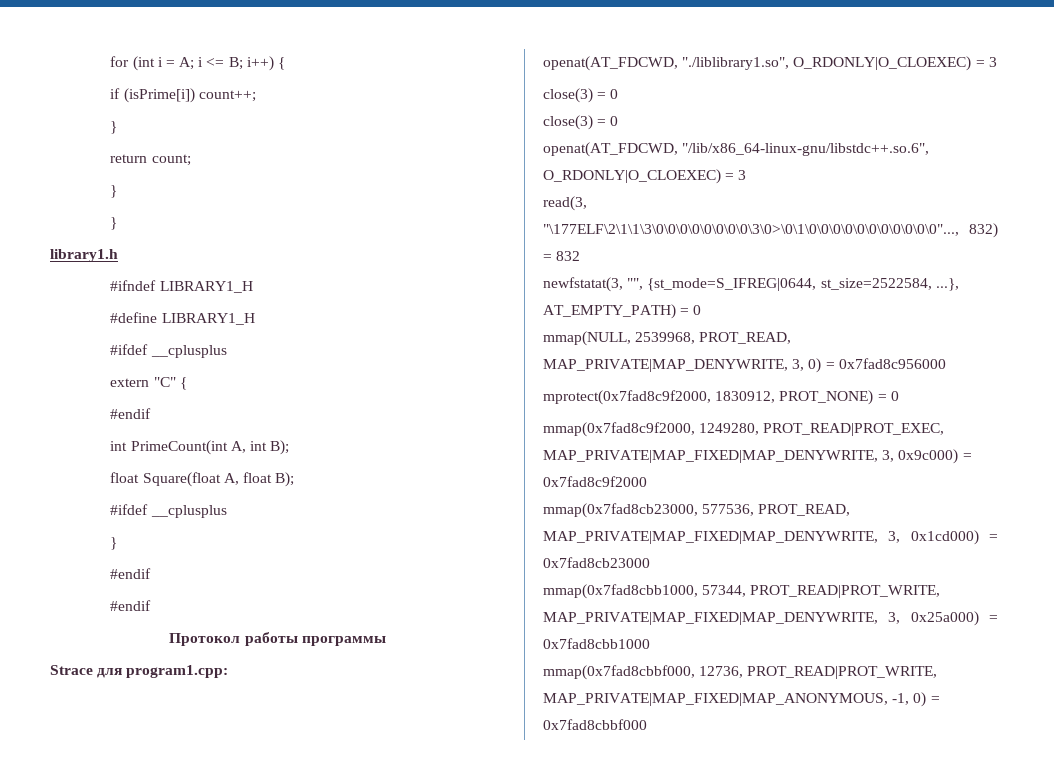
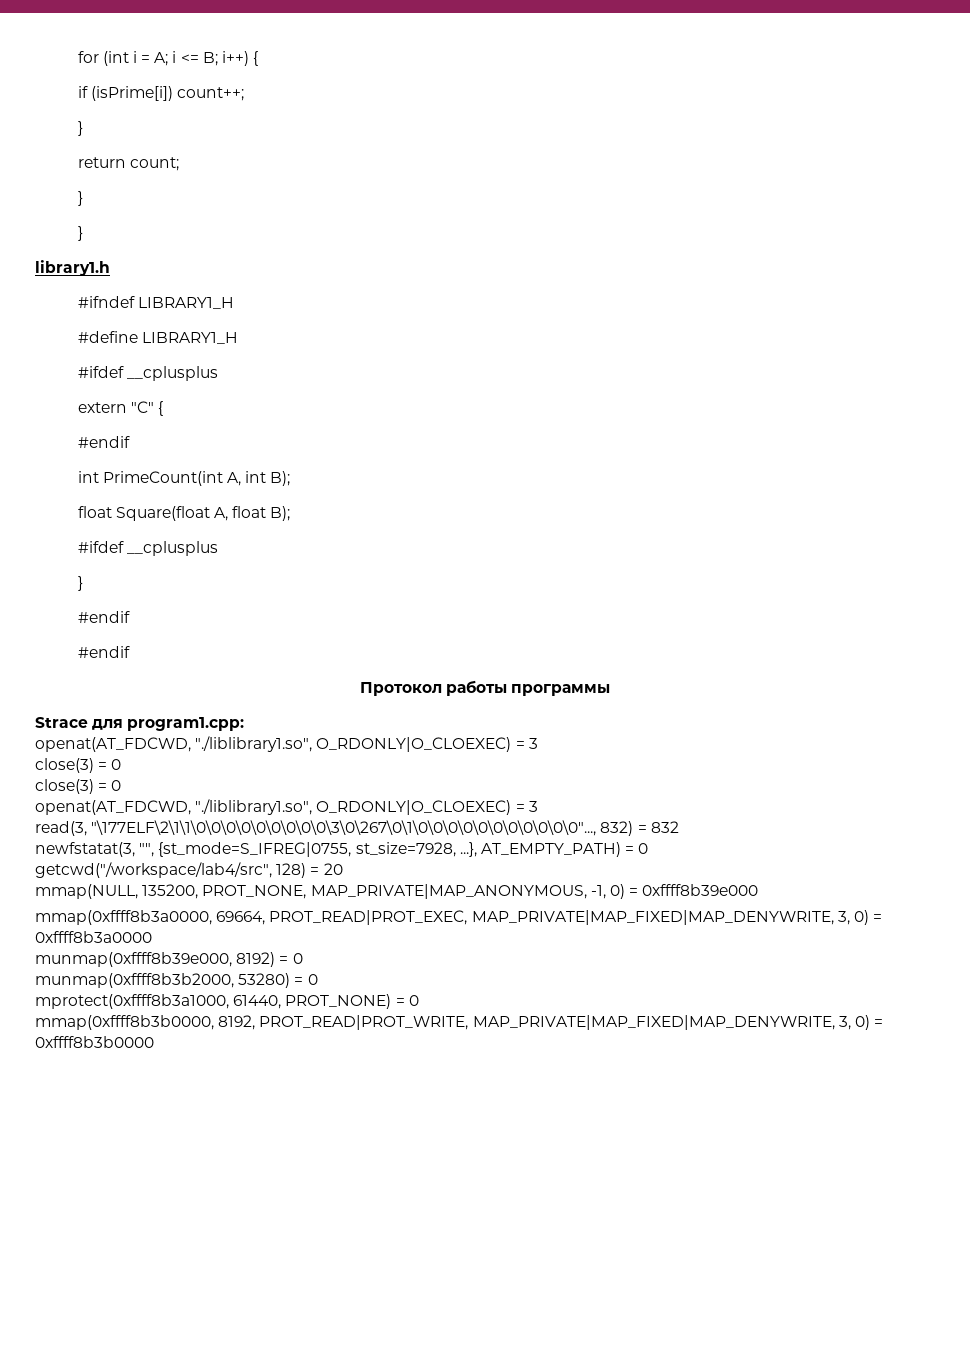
[682,143,930,156] "/lib/x86_64-linux-gnu/libstdc++.so.6", -> [195,799,313,815] "./liblibrary1.so",
[543,224,959,236] "\177ELF\2\1\1\3\0\0\0\0\0\0\0\0\3\0>\0\1\0\0\0\0\0\0\0\0\0\0\0"..., -> [91,820,597,836] "\177ELF\2\1\1\0\0\0\0\0\0\0\0\0\3\0\267\0\1\0\0\0\0\0\0\0\0\0\0\0"...,
[647,278,932,291] {st_mode=S_IFREG|0644, st_size=2522584, -> [158,842,456,857] {st_mode=S_IFREG|0755, st_size=7928,
[543,331,792,346] [543,358,946,373] [543,390,899,405] [543,422,945,437] [543,449,972,464] [543,476,647,487] [543,503,851,518] [543,530,998,545] [543,557,650,568] [543,584,941,599] [543,611,998,626] [543,638,650,649] [543,665,938,680] [543,692,940,707] [543,719,647,730] mmap(NULL, 2539968, PROT_READ, MAP_PRIVATE|MAP_DENYWRITE, 3, 0) = 0x7fad8c956000 // mprotect(0x7fad8c9f2000, 1830912, PROT_NONE) = 0 // mmap(0x7fad8c9f2000, 1249280, PROT_READ|PROT_EXEC, MAP_PRIVATE|MAP_FIXED|MAP_DENYWRITE, 3, 0x9c000) = 0x7fad8c9f2000 // mmap(0x7fad8cb23000, 577536, PROT_READ, MAP_PRIVATE|MAP_FIXED|MAP_DENYWRITE, 3, 0x1cd000) = 0x7fad8cb23000 // mmap(0x7fad8cbb1000, 57344, PROT_READ|PROT_WRITE, MAP_PRIVATE|MAP_FIXED|MAP_DENYWRITE, 3, 0x25a000) = 0x7fad8cbb1000 // mmap(0x7fad8cbbf000, 12736, PROT_READ|PROT_WRITE, MAP_PRIVATE|MAP_FIXED|MAP_ANONYMOUS, -1, 0) = 0x7fad8cbbf000 -> [35,862,343,878] [35,884,759,899] [35,910,883,925] [35,931,152,943] [35,952,303,967] [35,973,318,988] [35,994,419,1009] [35,1015,884,1030] [35,1036,154,1048] getcwd("/workspace/lab4/src", 128) = 20 // mmap(NULL, 135200, PROT_NONE, MAP_PRIVATE|MAP_ANONYMOUS, -1, 0) = 0xffff8b39e000 // mmap(0xffff8b3a0000, 69664, PROT_READ|PROT_EXEC, MAP_PRIVATE|MAP_FIXED|MAP_DENYWRITE, 3, 0) = 0xffff8b3a0000 // munmap(0xffff8b39e000, 8192) = 0 // munmap(0xffff8b3b2000, 53280) = 0 // mprotect(0xffff8b3a1000, 61440, PROT_NONE) = 0 // mmap(0xffff8b3b0000, 8192, PROT_READ|PROT_WRITE, MAP_PRIVATE|MAP_FIXED|MAP_DENYWRITE, 3, 0) = 0xffff8b3b0000

